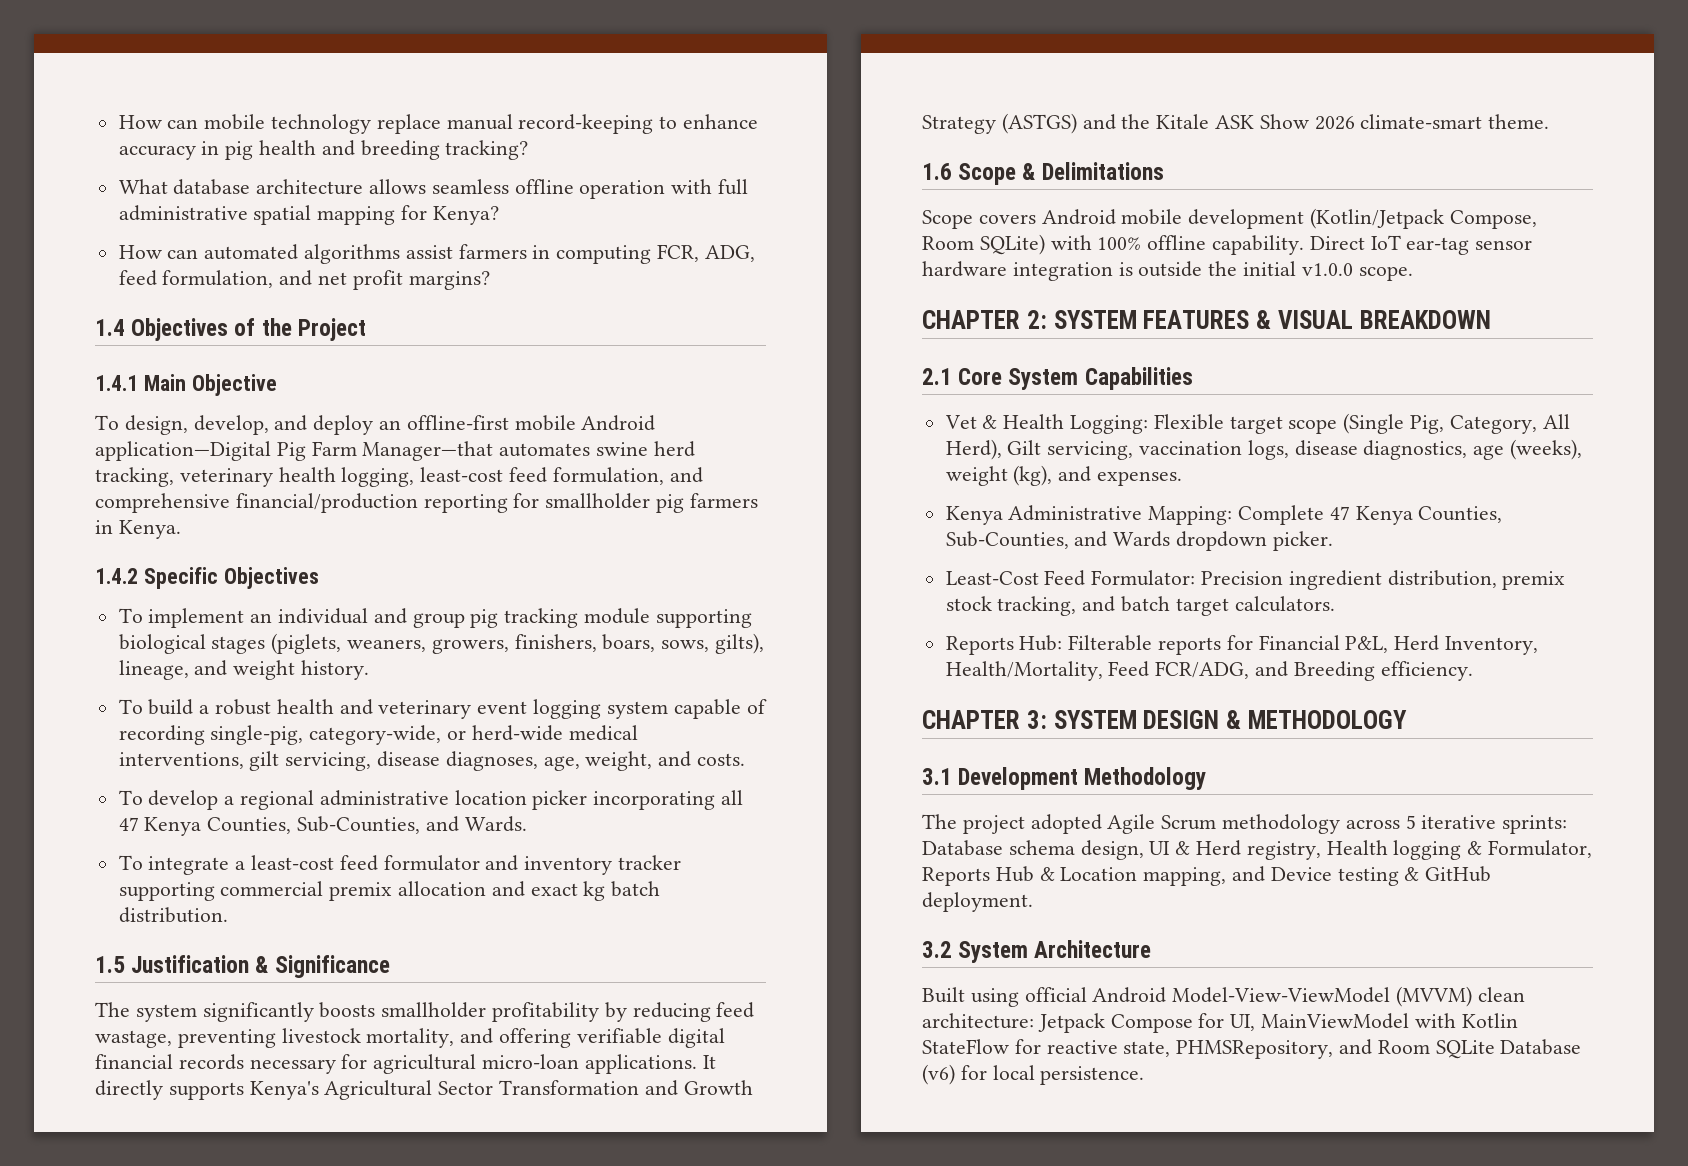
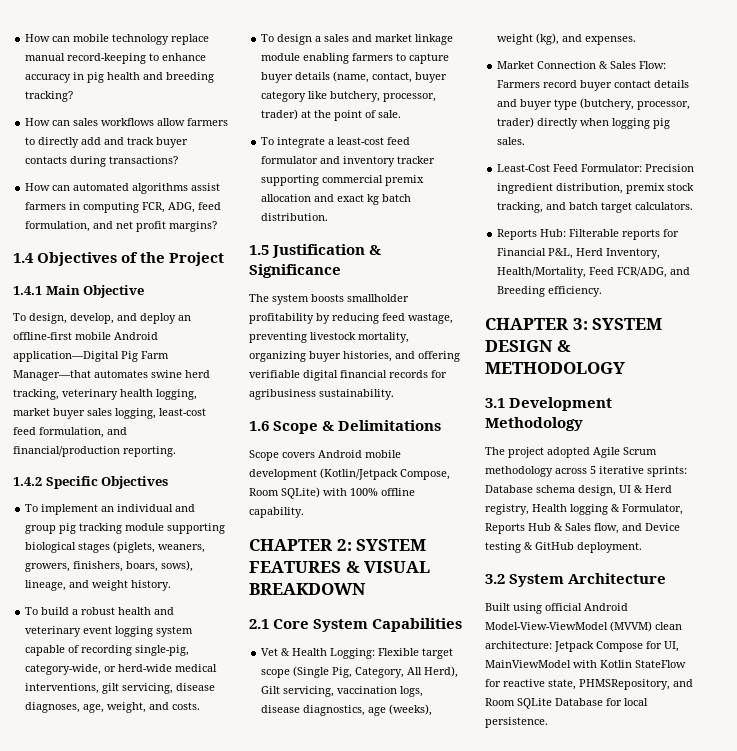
[118,179,749,199] [118,205,499,225] What database architecture allows seamless offline operation with full administrative spatial mapping for Kenya? -> [25,118,229,126] [25,137,189,148] [25,156,179,167] How can sales workflows allow farmers to directly add and track buyer contacts during transactions?
[420,467,703,485] [95,493,758,513] [95,520,181,539] least-cost feed formulation, and comprehensive financial/production reporting for smallholder pig farmers in Kenya. -> [13,408,206,419] [13,427,127,438] [13,446,176,457] market buyer sales logging, least-cost feed formulation, and financial/production reporting.
[661,633,765,654] sows, gilts), -> [161,560,194,572] sows),
[148,790,744,810] [118,816,527,836] develop a regional administrative location picker incorporating all 47 Kenya Counties, Sub-Counties, and Wards. -> [277,34,454,45] [261,53,450,64] [261,71,448,83] [261,91,437,102] [261,109,402,121] design a sales and market linkage module enabling farmers to capture buyer details (name, contact, buyer category like butchery, processor, trader) at the point of sale.
[202,1002,314,1022] significantly -> (309, 299) none
(455, 1038) none -> [249,351,392,362] organizing buyer histories,
[249,1054,716,1074] [95,1080,753,1100] [922,113,1550,134] necessary for agricultural micro-loan applications. It directly supports Kenya's Agricultural Sector Transformation and Growth Strategy (ASTGS) and the Kitale ASK Show 2026 climate-smart theme. -> [431,370,447,378] [249,389,394,400] for agribusiness sustainability.
[1309,235,1533,255] [922,261,1413,281] Direct IoT ear-tag sensor hardware integration is outside the initial v1.0.0 scope. -> (304, 512) none
[945,505,1503,525] [945,531,1333,551] Kenya Administrative Mapping: Complete 47 Kenya Counties, Sub-Counties, and Wards dropdown picker. -> [497,61,667,69] [497,80,690,91] [497,98,691,110] [497,117,671,129] [497,137,526,145] Market Connection & Sales Flow: Farmers record buyer contact details and buyer type (butchery, processor, trader) directly when logging pig sales.
[1060,867,1227,886] Location mapping, -> [565,523,619,534] Sales flow,
[922,1064,955,1085] (v6) -> (603, 702) none

